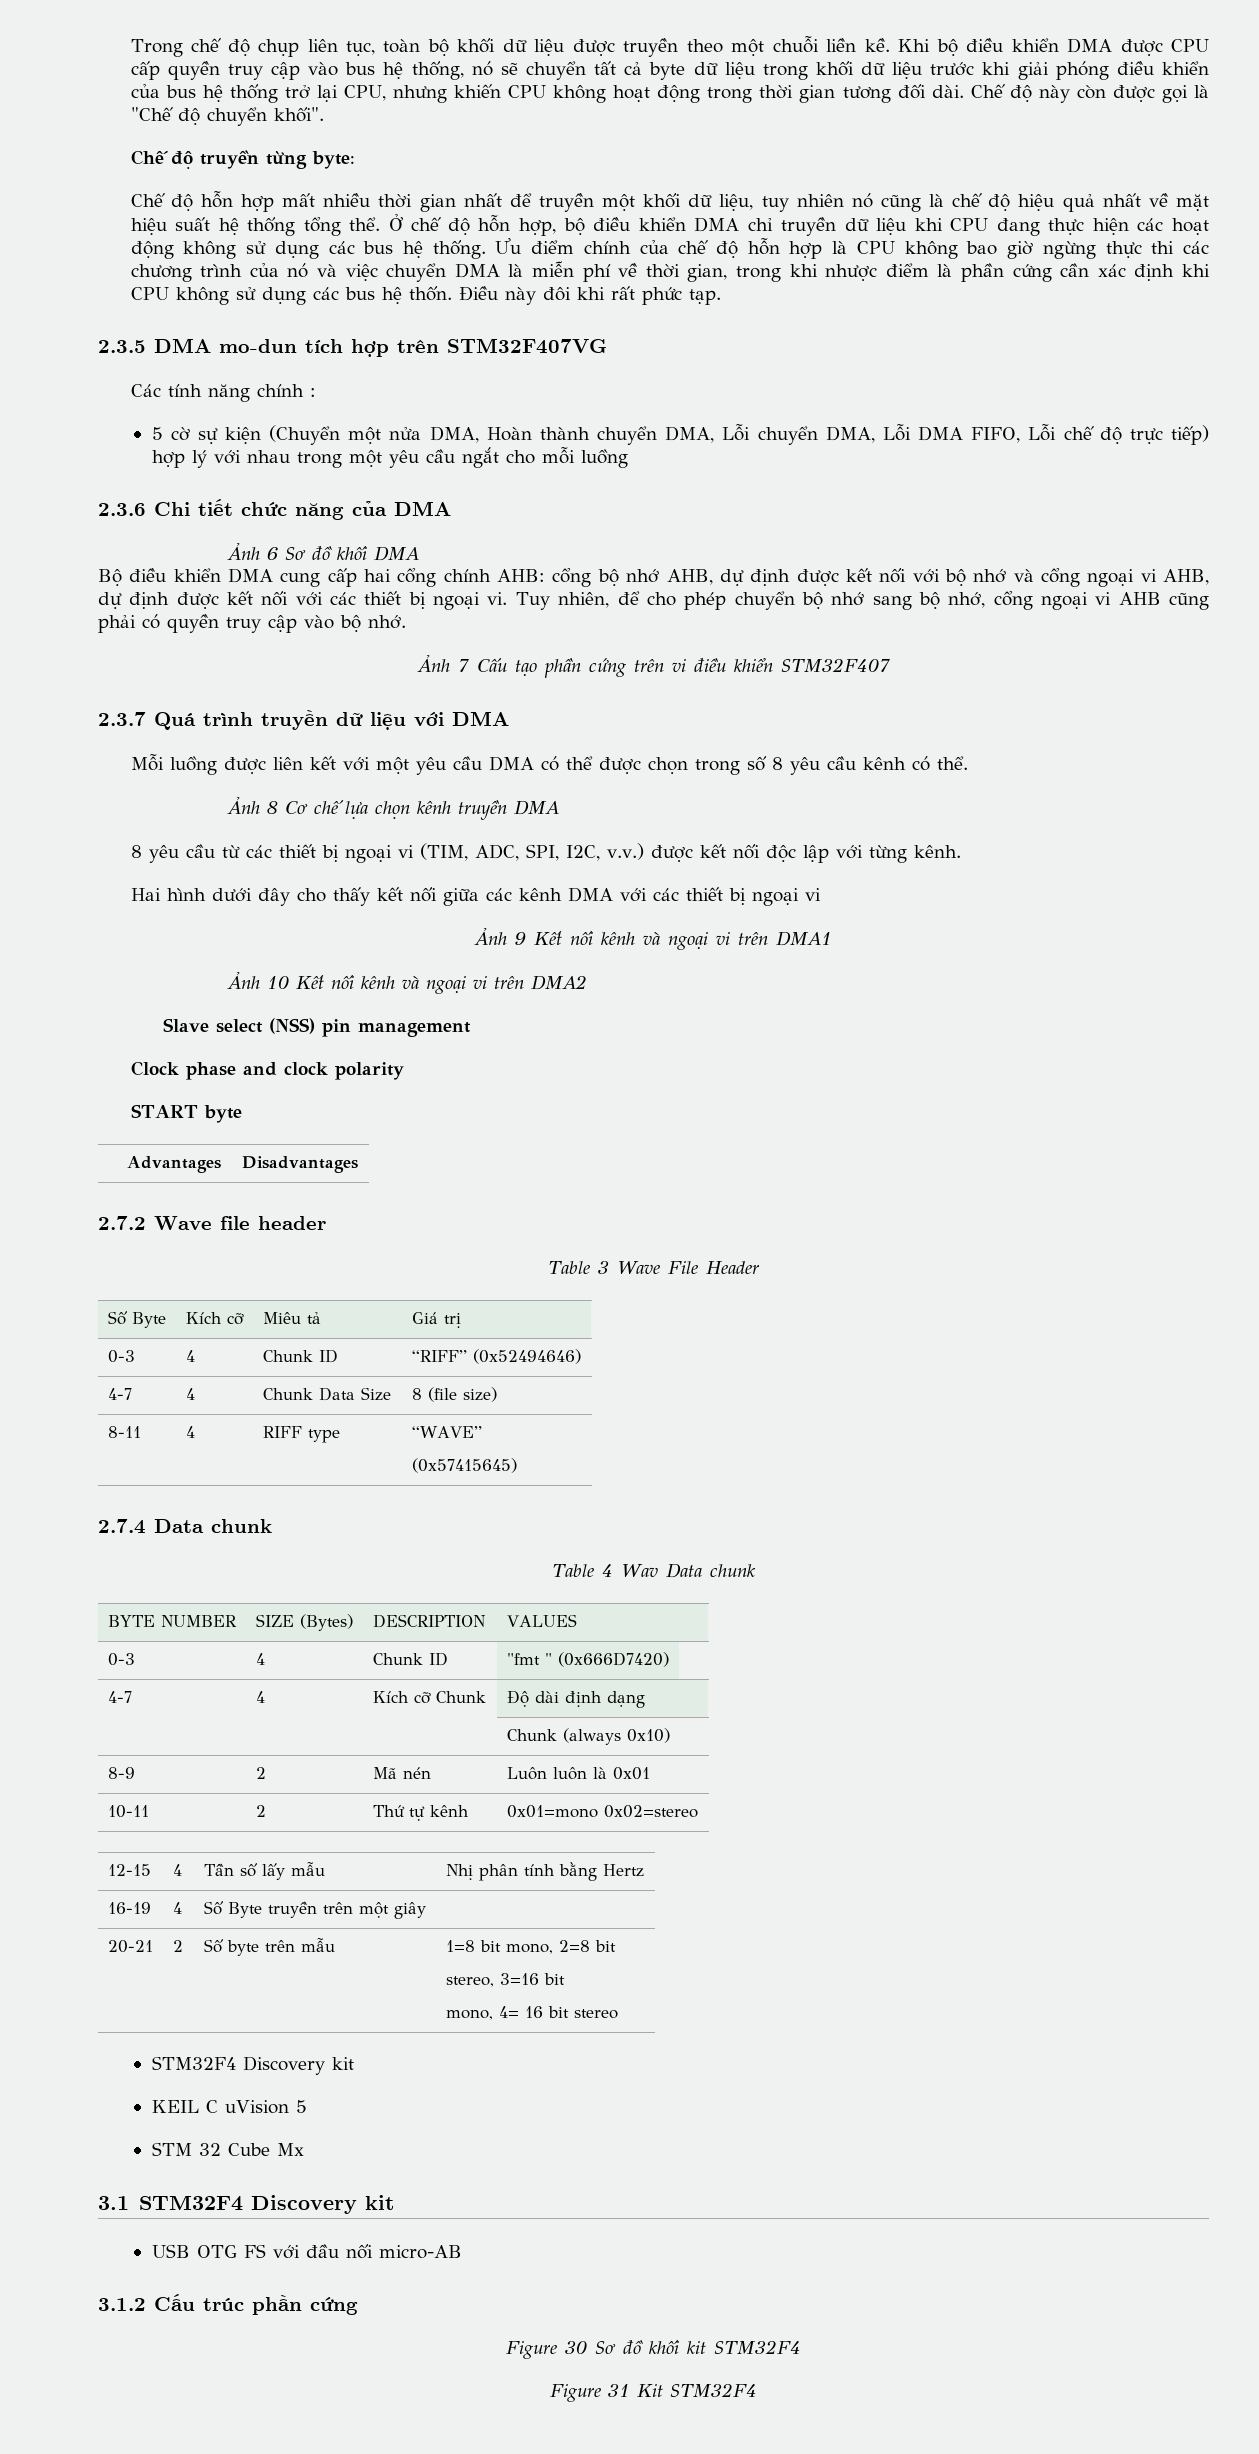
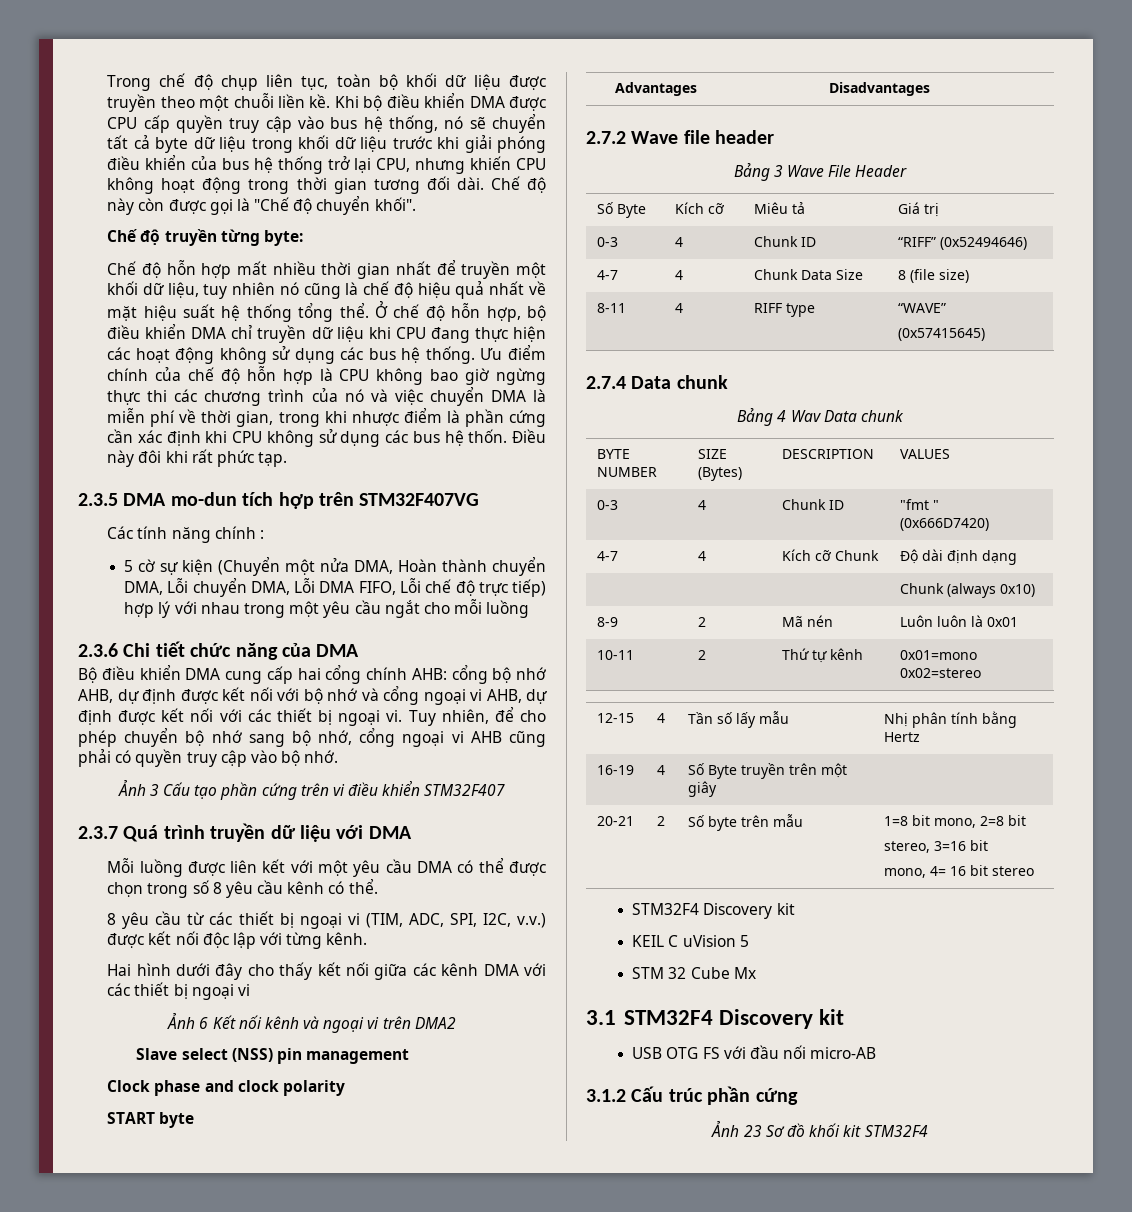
[227,543,420,561] // Ảnh 6 Sơ đồ khối DMA -> (360, 650) none
[457,659,469,672] 7 -> [149,784,159,796] 3
[227,797,560,820] // Ảnh 8 Cơ chế lựa chọn kênh truyền DMA -> (378, 886) none
[515,931,832,950] [227,972,290,989] 9 Kết nối kênh và ngoại vi trên DMA1 // Ảnh 10 -> [199,1017,209,1029] 6
[547,1261,590,1274] Table -> [733,163,770,181] Bảng
[552,1564,595,1577] Table -> [737,408,774,426] Bảng
[506,2341,588,2359] Figure 30 -> [711,1121,762,1137] Ảnh 23
[550,2383,758,2402] // Figure 31 Kit STM32F4 -> (928, 1131) none

